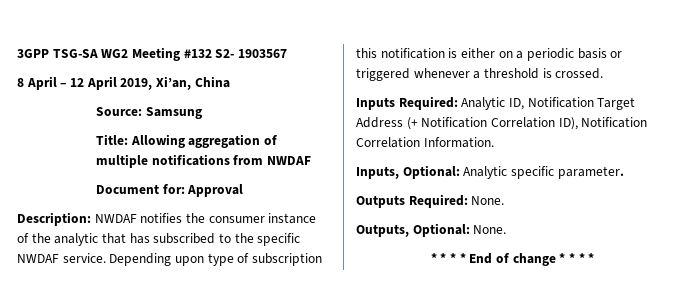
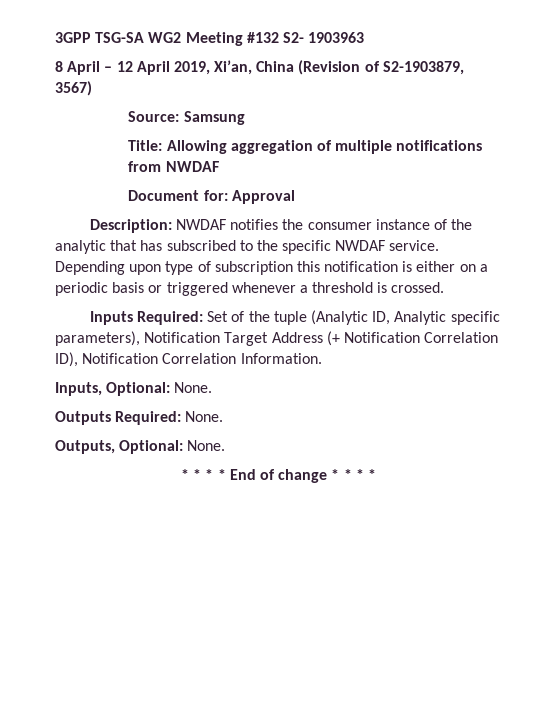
[237,49,287,58] 1903567 -> [308,32,365,43] 1903963
(230, 82) none -> [298,60,464,75] [55,81,92,96] (Revision of S2-1903879, 3567)
[461,97,524,110] Analytic ID, -> [207,310,500,325] [55,331,140,346] Set of the tuple (Analytic ID, Analytic specific parameters),
[463,166,624,179] Analytic specific parameter. -> [174,382,213,393] None.

